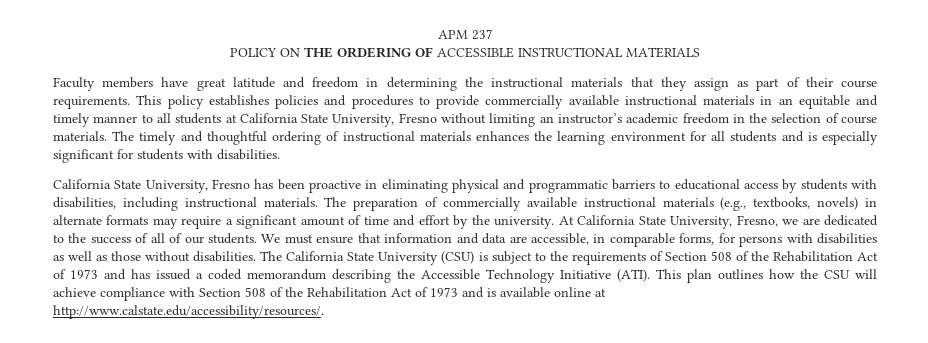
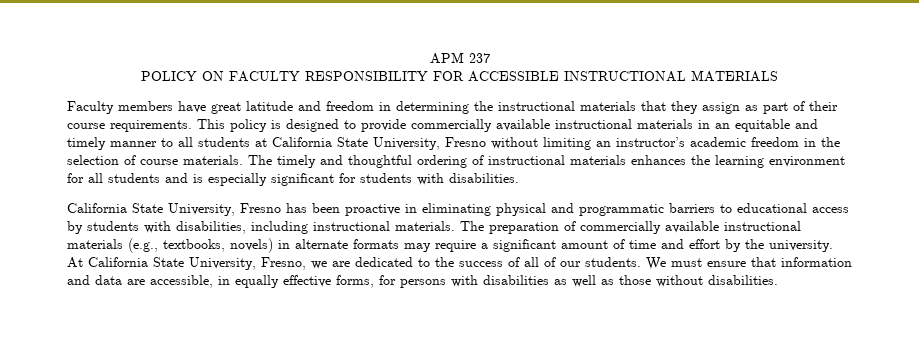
[304,47,433,58] THE ORDERING OF -> [229,71,464,82] FACULTY RESPONSIBILITY FOR
[208,95,413,109] establishes policies and procedures -> [271,119,339,132] is designed
[609,233,675,247] comparable -> [235,275,331,288] equally effective
[260,251,878,265] [53,269,877,283] [53,287,606,301] [53,305,324,319] The California State University (CSU) is subject to the requirements of Section 508 of the Rehabilitation Act of 1973 and has issued a coded memorandum describing the Accessible Technology Initiative (ATI). This plan outlines how the CSU will achieve compliance with Section 508 of the Rehabilitation Act of 1973 and is available online at http://www.calstate.edu/accessibility/resources/. -> (778, 280) none

